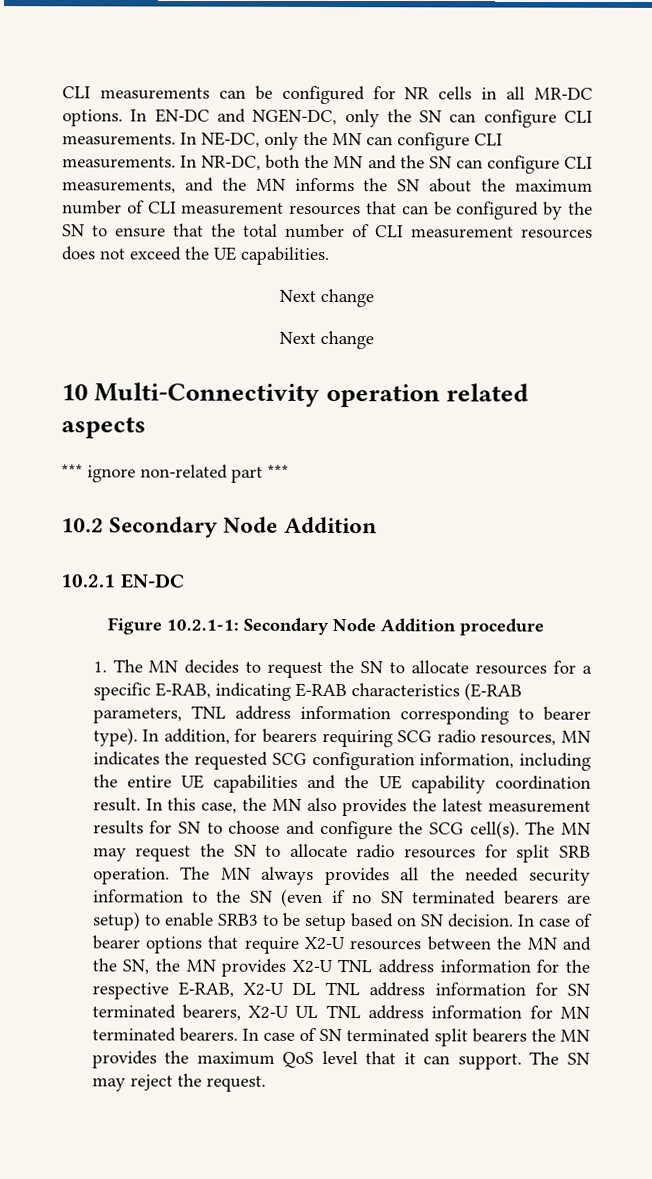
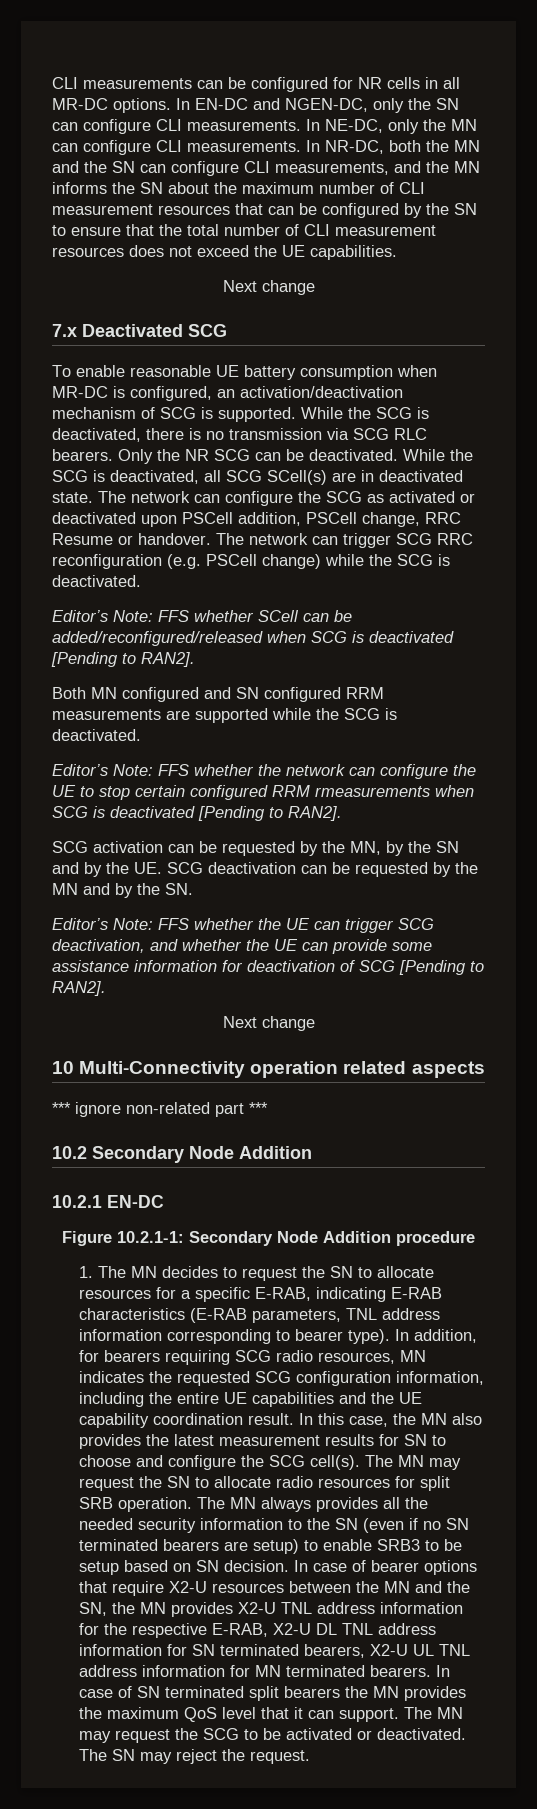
(374, 298) none -> [52,324,227,337] [52,365,437,380] [52,386,403,401] [52,407,429,422] [52,428,427,442] [52,449,473,464] [52,470,463,485] [52,491,475,506] [52,512,461,527] [52,533,473,548] [52,554,450,569] [52,575,141,587] [52,610,352,622] [52,631,454,646] [51,652,195,667] [52,687,384,702] [52,708,397,723] [52,729,141,741] [52,764,476,779] [52,785,474,800] [52,806,342,821] [52,841,459,856] [52,862,478,877] [52,883,193,898] [52,918,434,933] [52,939,432,954] [52,960,484,975] [52,981,106,996] // 7.x Deactivated SCG // To enable reasonable UE battery consumption when MR-DC is configured, an activation/deactivation mechanism of SCG is supported. While the SCG is deactivated, there is no transmission via SCG RLC bearers. Only the NR SCG can be deactivated. While the SCG is deactivated, all SCG SCell(s) are in deactivated state. The network can configure the SCG as activated or deactivated upon PSCell addition, PSCell change, RRC Resume or handover. The network can trigger SCG RRC reconfiguration (e.g. PSCell change) while the SCG is deactivated. // Editor’s Note: FFS whether SCell can be added/reconfigured/released when SCG is deactivated [Pending to RAN2]. // Both MN configured and SN configured RRM measurements are supported while the SCG is deactivated. // Editor’s Note: FFS whether the network can configure the UE to stop certain configured RRM rmeasurements when SCG is deactivated [Pending to RAN2]. // SCG activation can be requested by the MN, by the SN and by the UE. SCG deactivation can be requested by the MN and by the SN. // Editor’s Note: FFS whether the UE can trigger SCG deactivation, and whether the UE can provide some assistance information for deactivation of SCG [Pending to RAN2].
(560, 1058) none -> [436,1707,463,1719] [78,1728,466,1743] [78,1749,107,1761] MN may request the SCG to be activated or deactivated. The

